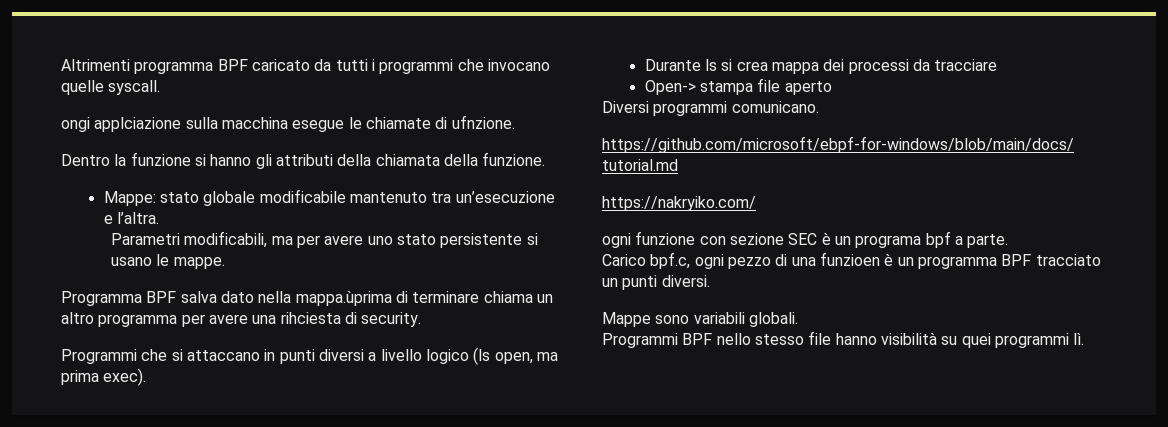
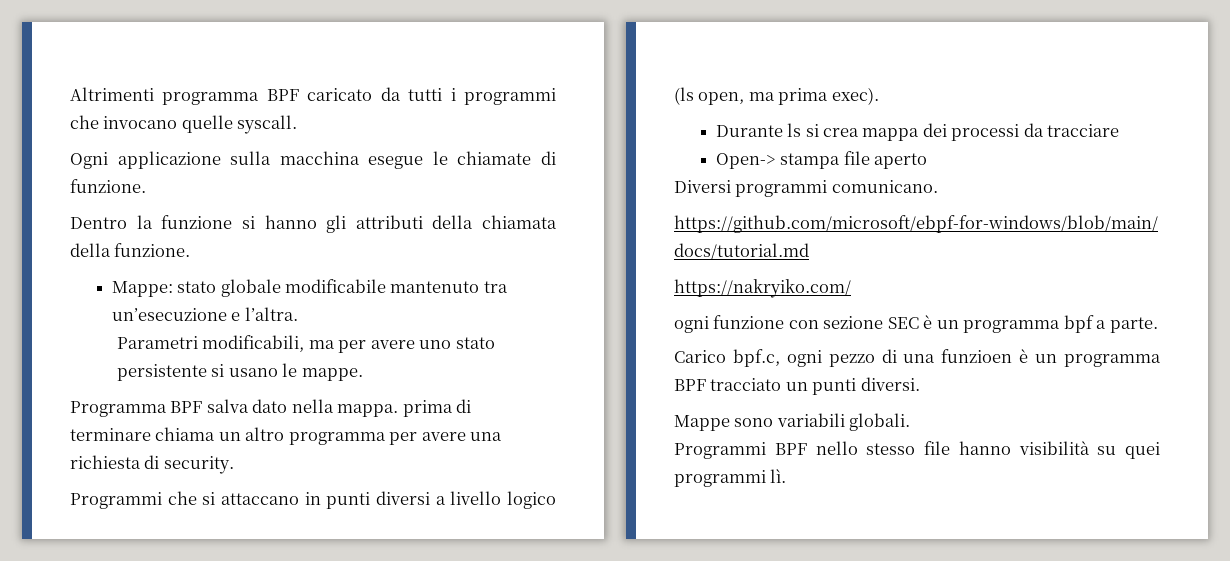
[61,117,182,132] ongi applciazione -> [70,151,221,169] Ogni applicazione
[451,115,515,129] ufnzione. -> [70,179,146,193] funzione.
[295,291,392,306] mappa.ùprima -> [337,400,453,417] mappa. prima
[280,312,341,324] rihciesta -> [70,455,141,469] richiesta
[855,235,922,248] programa -> [963,320,1061,333] programma

